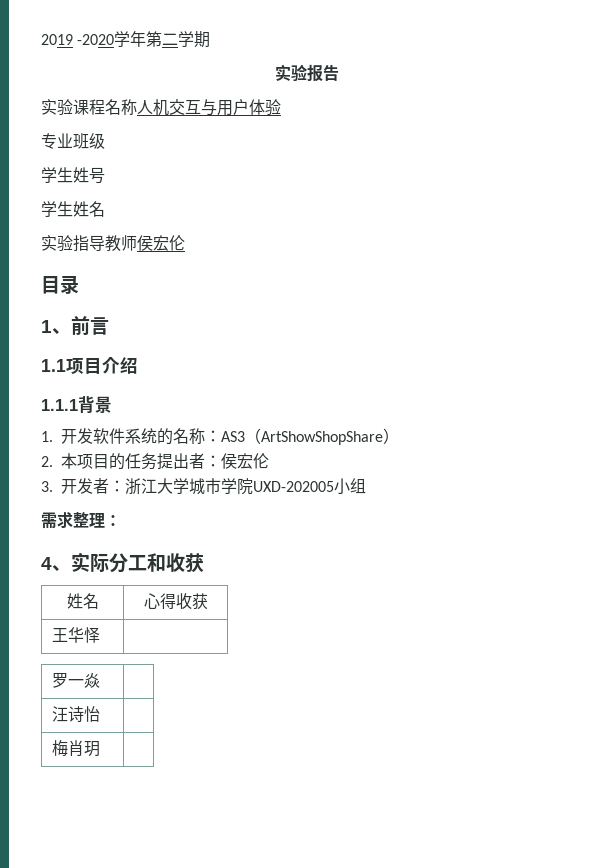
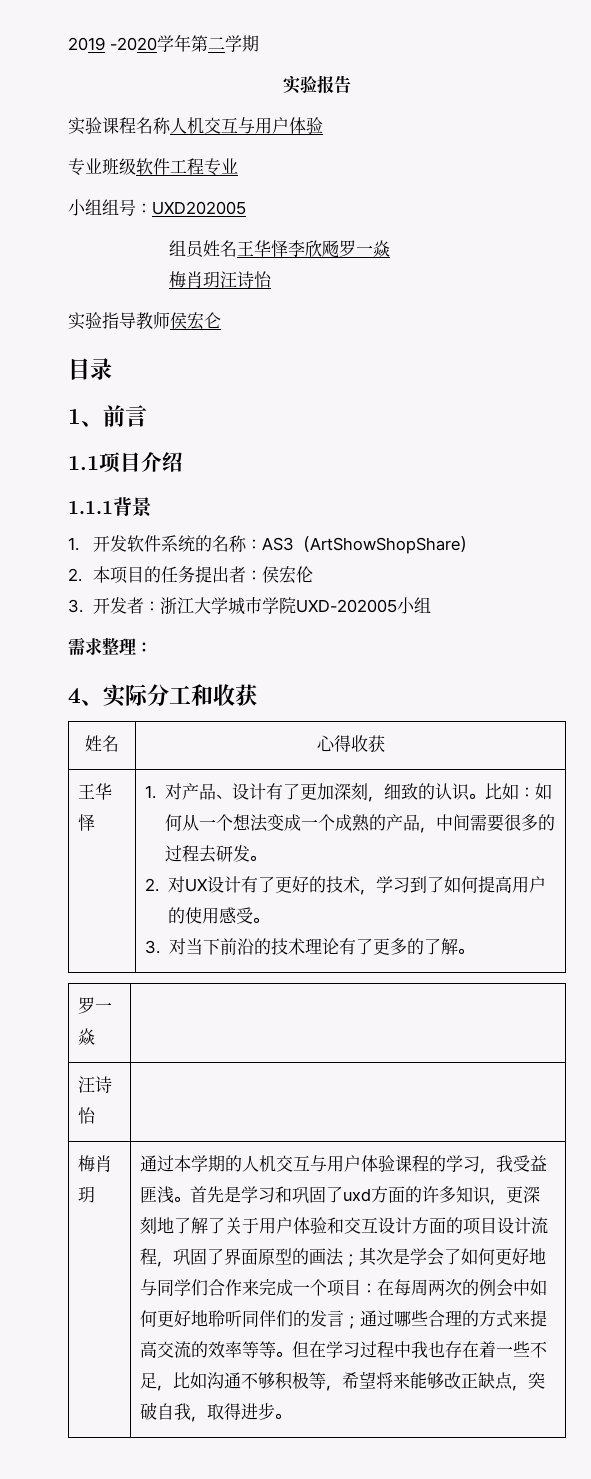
[41,167,105,184] [41,201,105,217] // 学生姓号 // 学生姓名 -> [136,158,238,176] [68,199,246,216] [169,240,391,258] [169,271,273,288] 软件工程专业 // 小组组号：UXD202005 // 组员姓名王华怿李欣飏罗一焱 // 梅肖玥汪诗怡
[169,235,185,251] 伦 -> [204,312,221,329] 仑
(101, 635) none -> [145,783,552,802] [164,814,555,833] [164,845,266,863] [145,876,546,895] [167,907,269,924] [145,938,474,955] 1.对产品、设计有了更加深刻，细致的认识。比如：如何从一个想法变成一个成熟的产品，中间需要很多的过程去研发。 // 2.对UX设计有了更好的技术，学习到了如何提高用户的使用感受。 // 3.对当下前沿的技术理论有了更多的了解。
(101, 749) none -> [140,1155,548,1174] [140,1186,541,1205] [140,1217,549,1235] [140,1247,547,1267] [140,1279,548,1297] [140,1310,548,1329] [140,1341,548,1358] [140,1371,546,1391] [140,1402,292,1422] 通过本学期的人机交互与用户体验课程的学习，我受益匪浅。首先是学习和巩固了uxd方面的许多知识，更深刻地了解了关于用户体验和交互设计方面的项目设计流程，巩固了界面原型的画法；其次是学会了如何更好地与同学们合作来完成一个项目：在每周两次的例会中如何更好地聆听同伴们的发言；通过哪些合理的方式来提高交流的效率等等。但在学习过程中我也存在着一些不足，比如沟通不够积极等，希望将来能够改正缺点，突破自我，取得进步。

